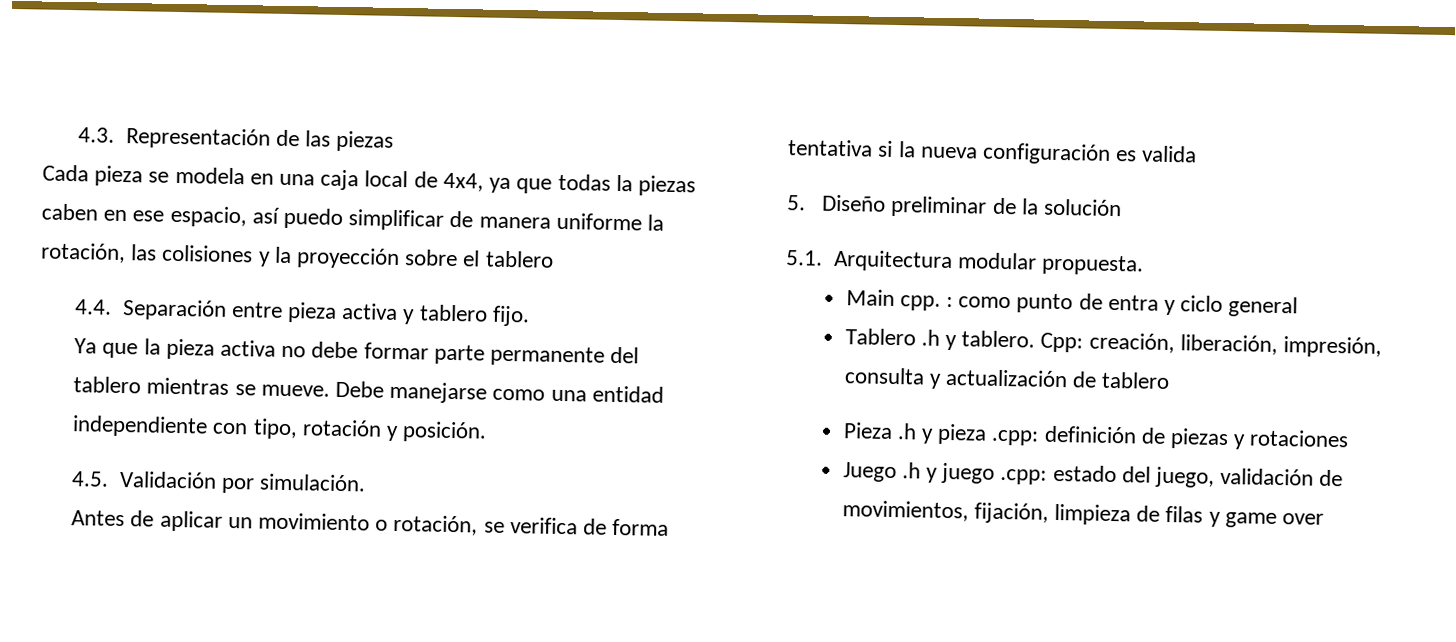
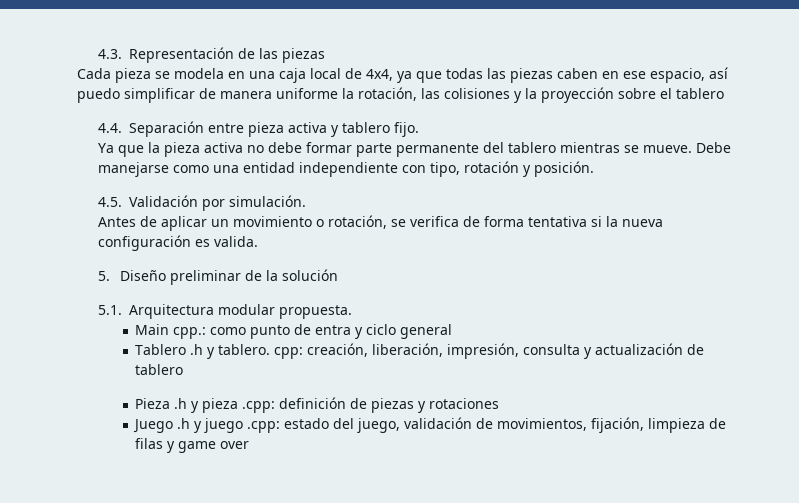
[615,174,633,192] la -> [487,68,506,79] las
[1141,145,1198,163] valida -> [214,236,259,247] valida.
[899,295,954,311] cpp. : -> [173,327,207,339] cpp.:
[1040,332,1084,353] Cpp: -> [274,347,304,359] cpp:

